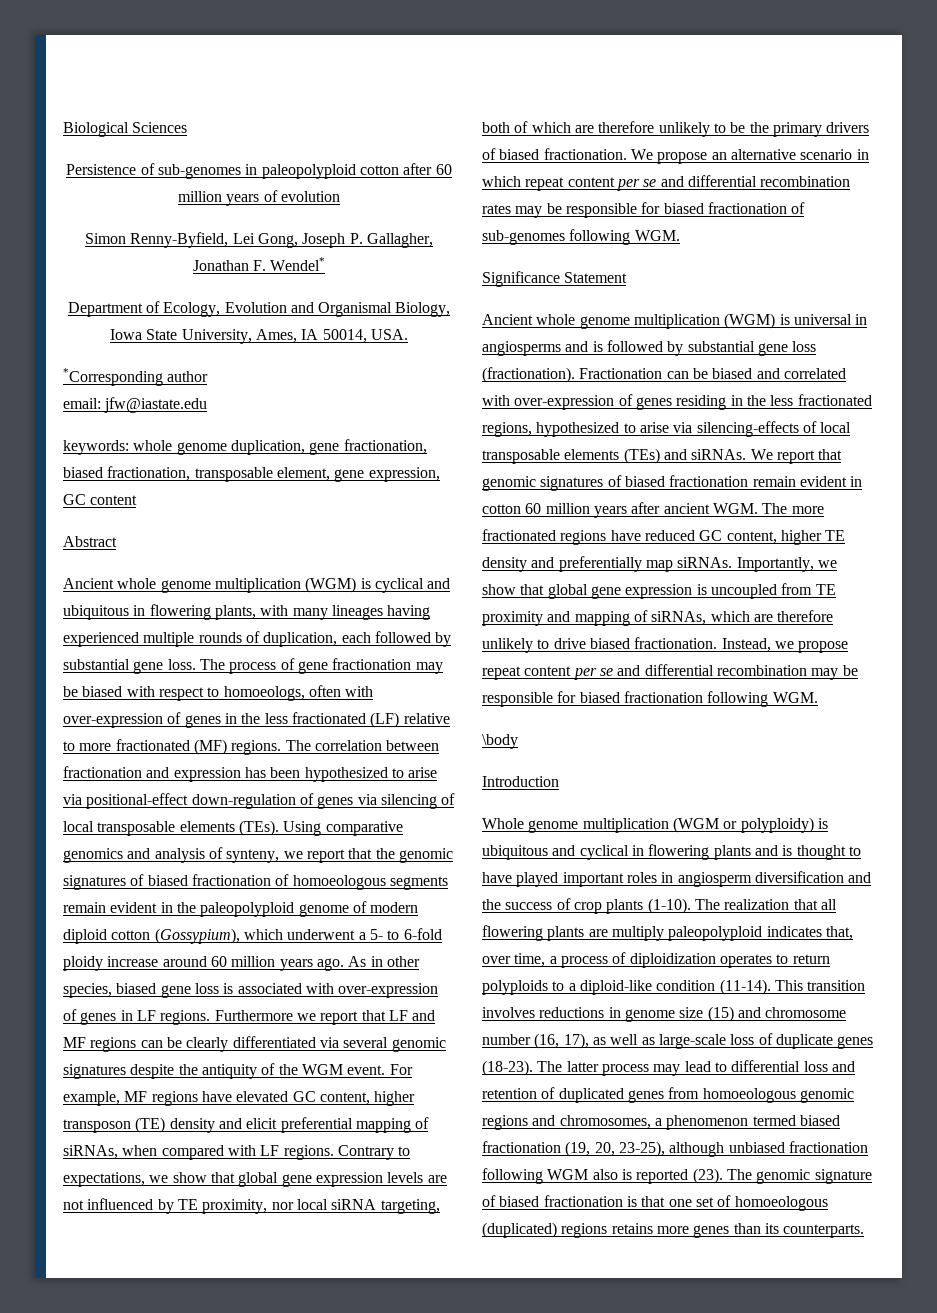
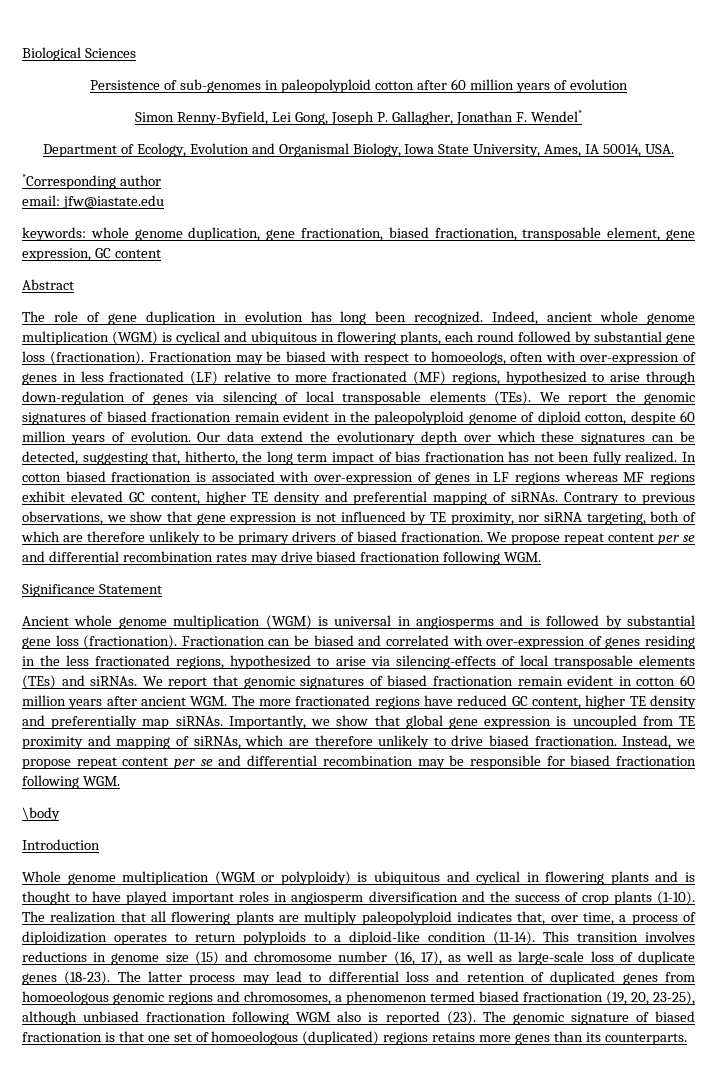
[63,578,114,589] Ancient -> [22,311,593,325] The role of gene duplication in evolution has long been recognized. Indeed, ancient
[260,605,431,620] [63,631,452,647] [63,658,412,674] with many lineages having experienced multiple rounds of duplication, each followed by substantial gene loss. The process of gene fractionation -> [445,331,695,345] [22,351,232,365] each round followed by substantial gene loss (fractionation). Fractionation
[241,713,261,724] the -> (76, 377) none
[231,740,440,755] [63,766,438,782] [63,793,189,809] regions. The correlation between fractionation and expression has been hypothesized to arise via positional-effect -> [451,371,697,385] regions, hypothesized to arise through
[283,821,403,836] [63,847,373,863] Using comparative genomics and analysis of synteny, we report that -> [539,392,608,405] We report
[275,874,448,890] of homoeologous segments -> (232, 417) none
[370,902,419,913] [63,928,442,944] [63,956,420,971] [63,983,219,998] modern diploid cotton (Gossypium), which underwent a 5- to 6-fold ploidy increase around 60 million years ago. As in other species, biased gene loss -> [537,411,696,425] [22,431,696,445] [22,451,696,465] [22,471,192,482] diploid cotton, despite 60 million years of evolution. Our data extend the evolutionary depth over which these signatures can be detected, suggesting that, hitherto, the long term impact of bias fractionation has not been fully realized. In cotton biased fractionation
[160,1010,436,1025] [63,1036,446,1052] [63,1063,413,1079] [63,1091,232,1106] regions. Furthermore we report that LF and MF regions can be clearly differentiated via several genomic signatures despite the antiquity of the WGM event. For example, MF regions have -> [515,471,695,485] [22,491,65,502] regions whereas MF regions exhibit
[63,1117,278,1133] transposon (TE) density and elicit -> [251,491,348,505] TE density and
[63,1145,411,1160] [63,1172,447,1187] siRNAs, when compared with LF regions. Contrary to expectations, we show that global gene expression levels are -> [511,492,696,505] [22,511,312,525] siRNAs. Contrary to previous observations, we show that gene expression is
[296,1199,328,1210] local -> (540, 518) none
[749,122,769,133] the -> (235, 536) none
[711,149,869,160] [482,176,521,187] an alternative scenario in which -> (560, 540) none
[546,202,806,218] [482,230,565,245] be responsible for biased fractionation of sub-genomes -> [280,551,441,562] drive biased fractionation

